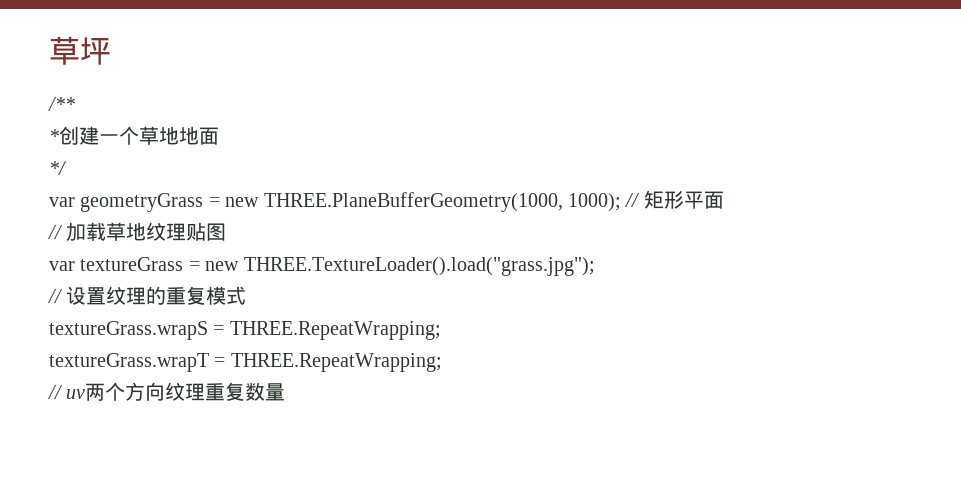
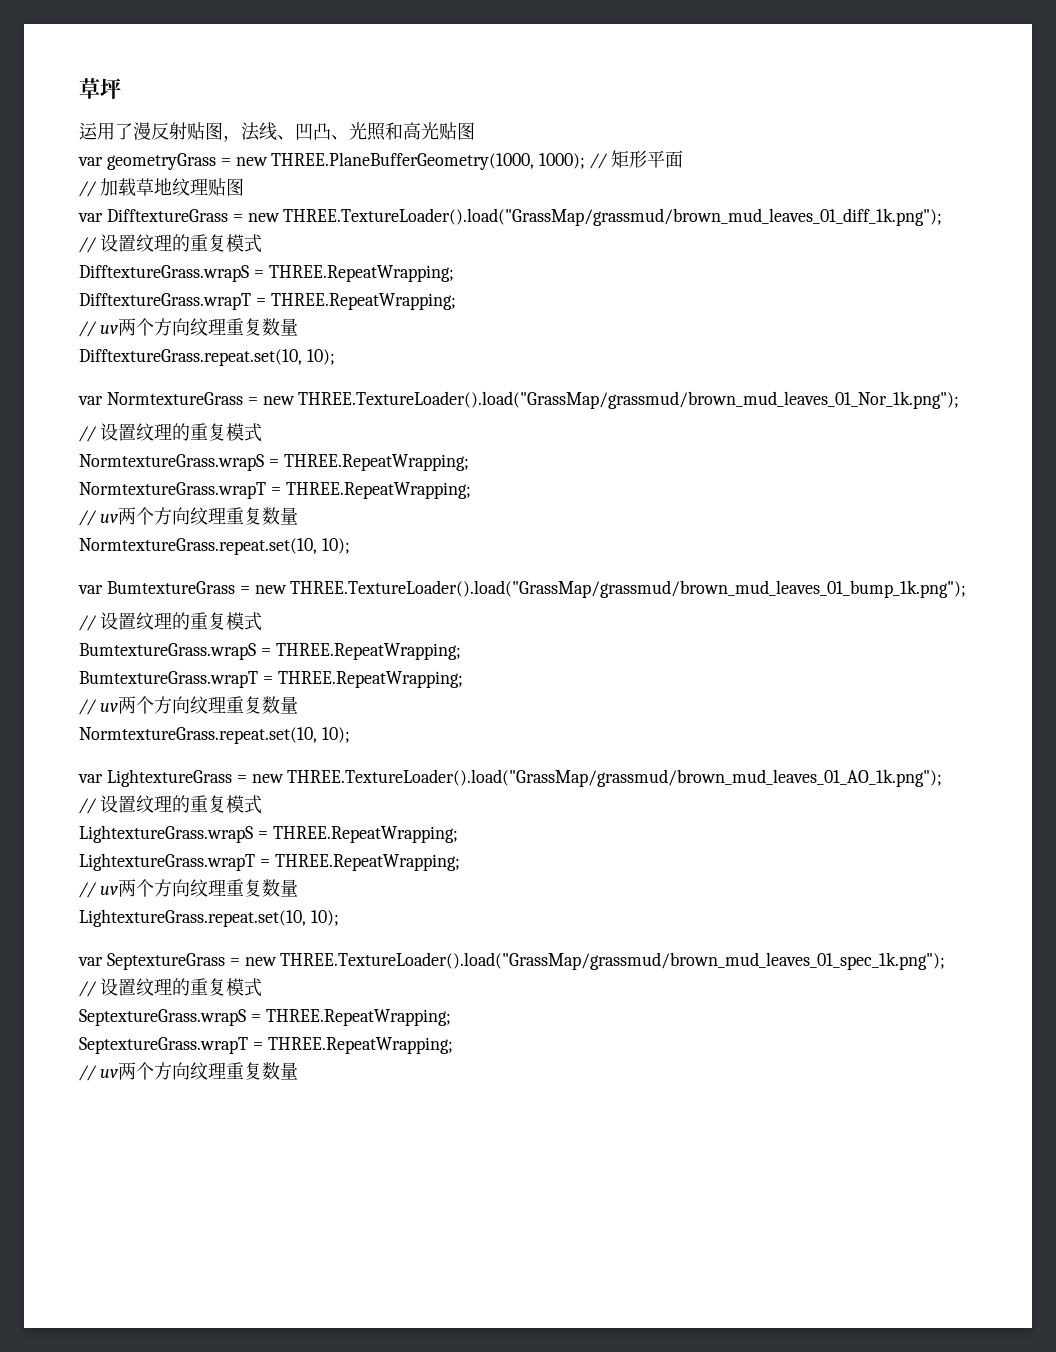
[48,97,75,111] [49,126,219,145] [49,161,67,175] /** // *创建一个草地地面 // */ -> [79,122,475,142] 运用了漫反射贴图，法线、凹凸、光照和高光贴图
[80,257,595,276] [48,286,247,305] [49,321,441,340] [49,353,442,372] [48,382,286,401] textureGrass = new THREE.TextureLoader().load("grass.jpg"); // // 设置纹理的重复模式 // textureGrass.wrapS = THREE.RepeatWrapping; // textureGrass.wrapT = THREE.RepeatWrapping; // // uv两个方向纹理重复数量 -> [106,208,943,226] [79,234,262,253] [79,265,454,282] [79,293,456,310] [79,318,298,337] [79,349,335,366] [78,391,960,409] [79,423,262,442] [79,454,469,471] [79,482,471,499] [79,507,298,526] [79,538,350,555] [78,580,967,598] [79,612,262,631] [79,643,461,660] [79,671,463,688] [79,696,298,715] [79,727,350,744] [78,769,943,787] [79,795,262,814] [79,825,458,843] [79,853,460,871] [79,879,298,898] [79,909,339,927] [78,952,946,970] [79,978,262,997] [79,1009,451,1026] [79,1037,453,1054] [79,1062,298,1081] DifftextureGrass = new THREE.TextureLoader().load("GrassMap/grassmud/brown_mud_leaves_01_diff_1k.png"); // // 设置纹理的重复模式 // DifftextureGrass.wrapS = THREE.RepeatWrapping; // DifftextureGrass.wrapT = THREE.RepeatWrapping; // // uv两个方向纹理重复数量 // DifftextureGrass.repeat.set(10, 10); // var NormtextureGrass = new THREE.TextureLoader().load("GrassMap/grassmud/brown_mud_leaves_01_Nor_1k.png"); // // 设置纹理的重复模式 // NormtextureGrass.wrapS = THREE.RepeatWrapping; // NormtextureGrass.wrapT = THREE.RepeatWrapping; // // uv两个方向纹理重复数量 // NormtextureGrass.repeat.set(10, 10); // var BumtextureGrass = new THREE.TextureLoader().load("GrassMap/grassmud/brown_mud_leaves_01_bump_1k.png"); // // 设置纹理的重复模式 // BumtextureGrass.wrapS = THREE.RepeatWrapping; // BumtextureGrass.wrapT = THREE.RepeatWrapping; // // uv两个方向纹理重复数量 // NormtextureGrass.repeat.set(10, 10); // var LightextureGrass = new THREE.TextureLoader().load("GrassMap/grassmud/brown_mud_leaves_01_AO_1k.png"); // // 设置纹理的重复模式 // LightextureGrass.wrapS = THREE.RepeatWrapping; // LightextureGrass.wrapT = THREE.RepeatWrapping; // // uv两个方向纹理重复数量 // LightextureGrass.repeat.set(10, 10); // var SeptextureGrass = new THREE.TextureLoader().load("GrassMap/grassmud/brown_mud_leaves_01_spec_1k.png"); // // 设置纹理的重复模式 // SeptextureGrass.wrapS = THREE.RepeatWrapping; // SeptextureGrass.wrapT = THREE.RepeatWrapping; // // uv两个方向纹理重复数量

